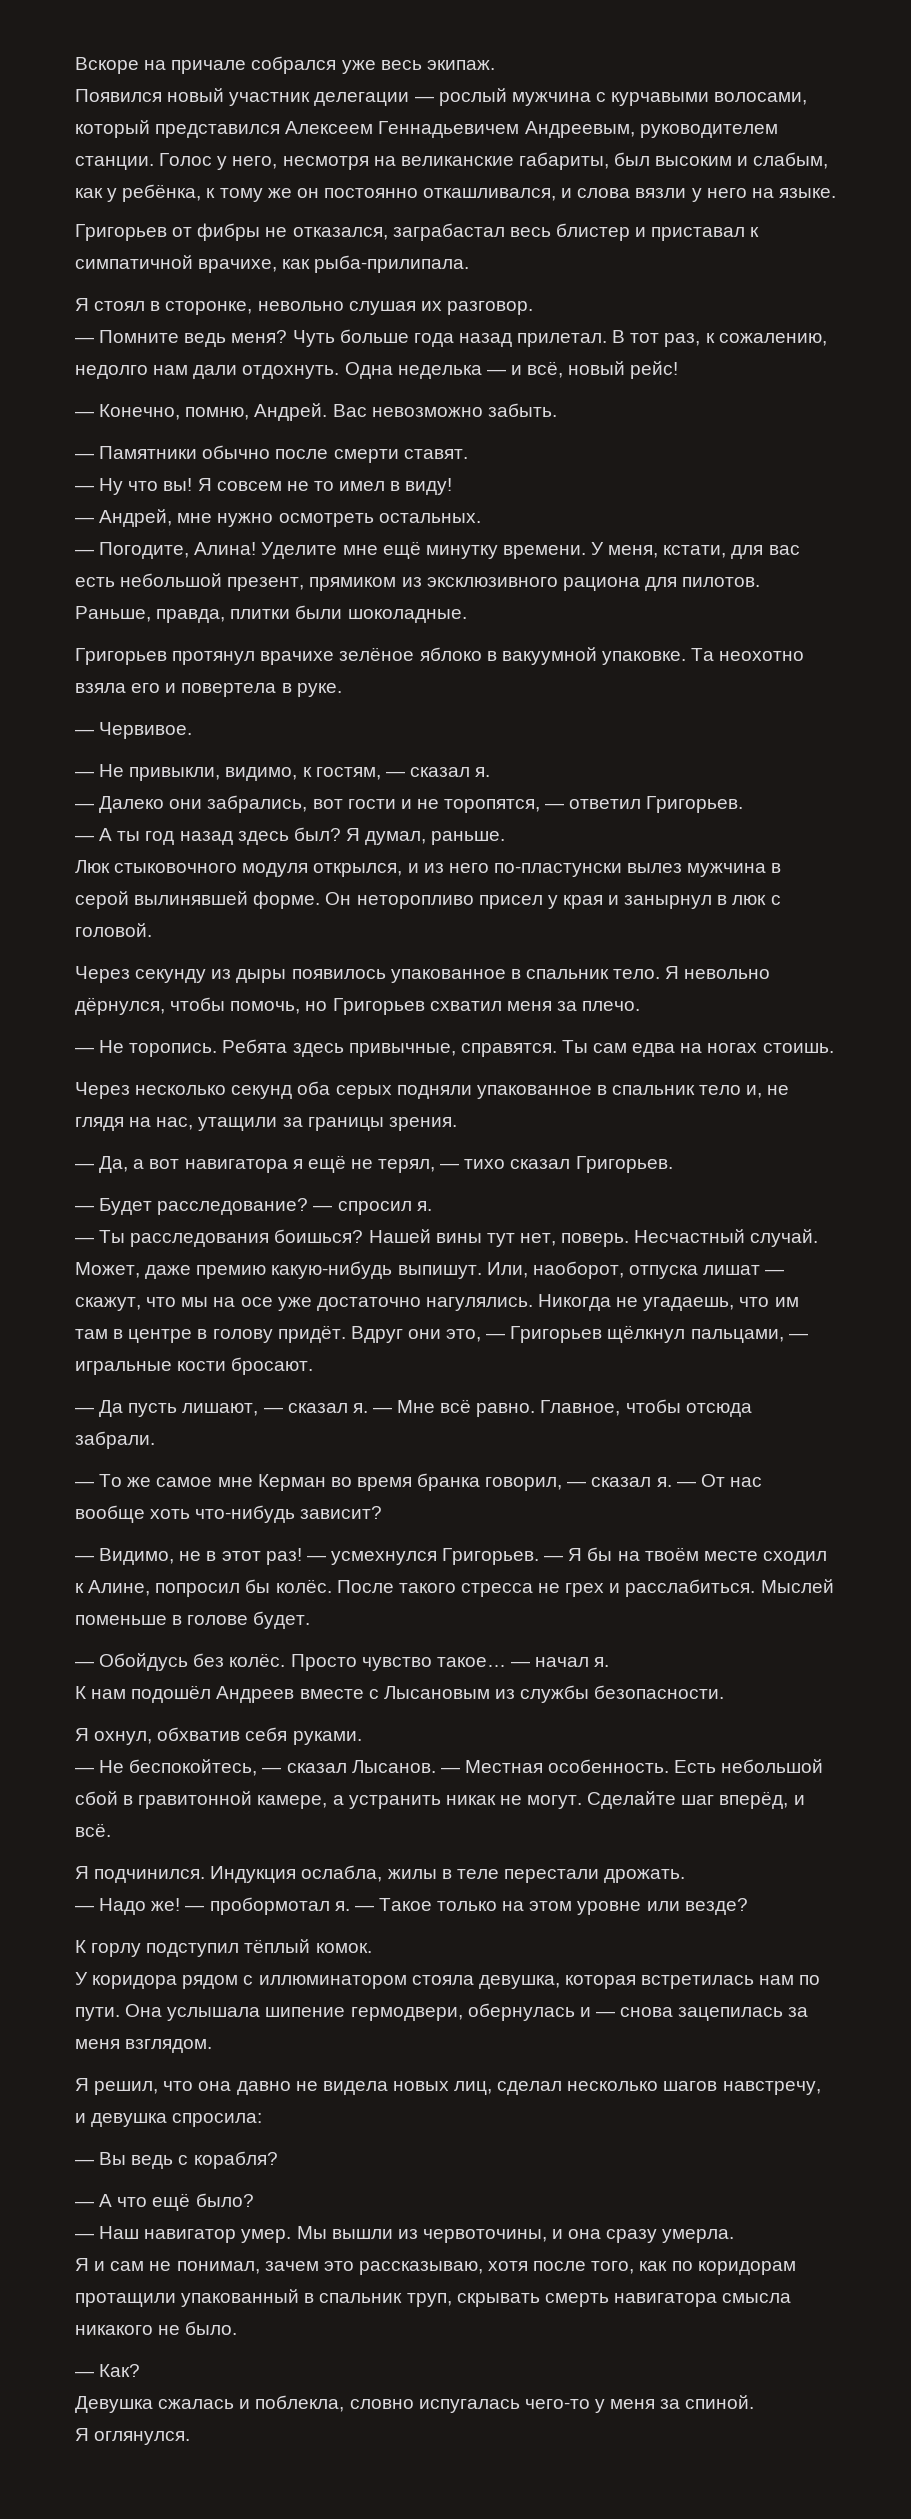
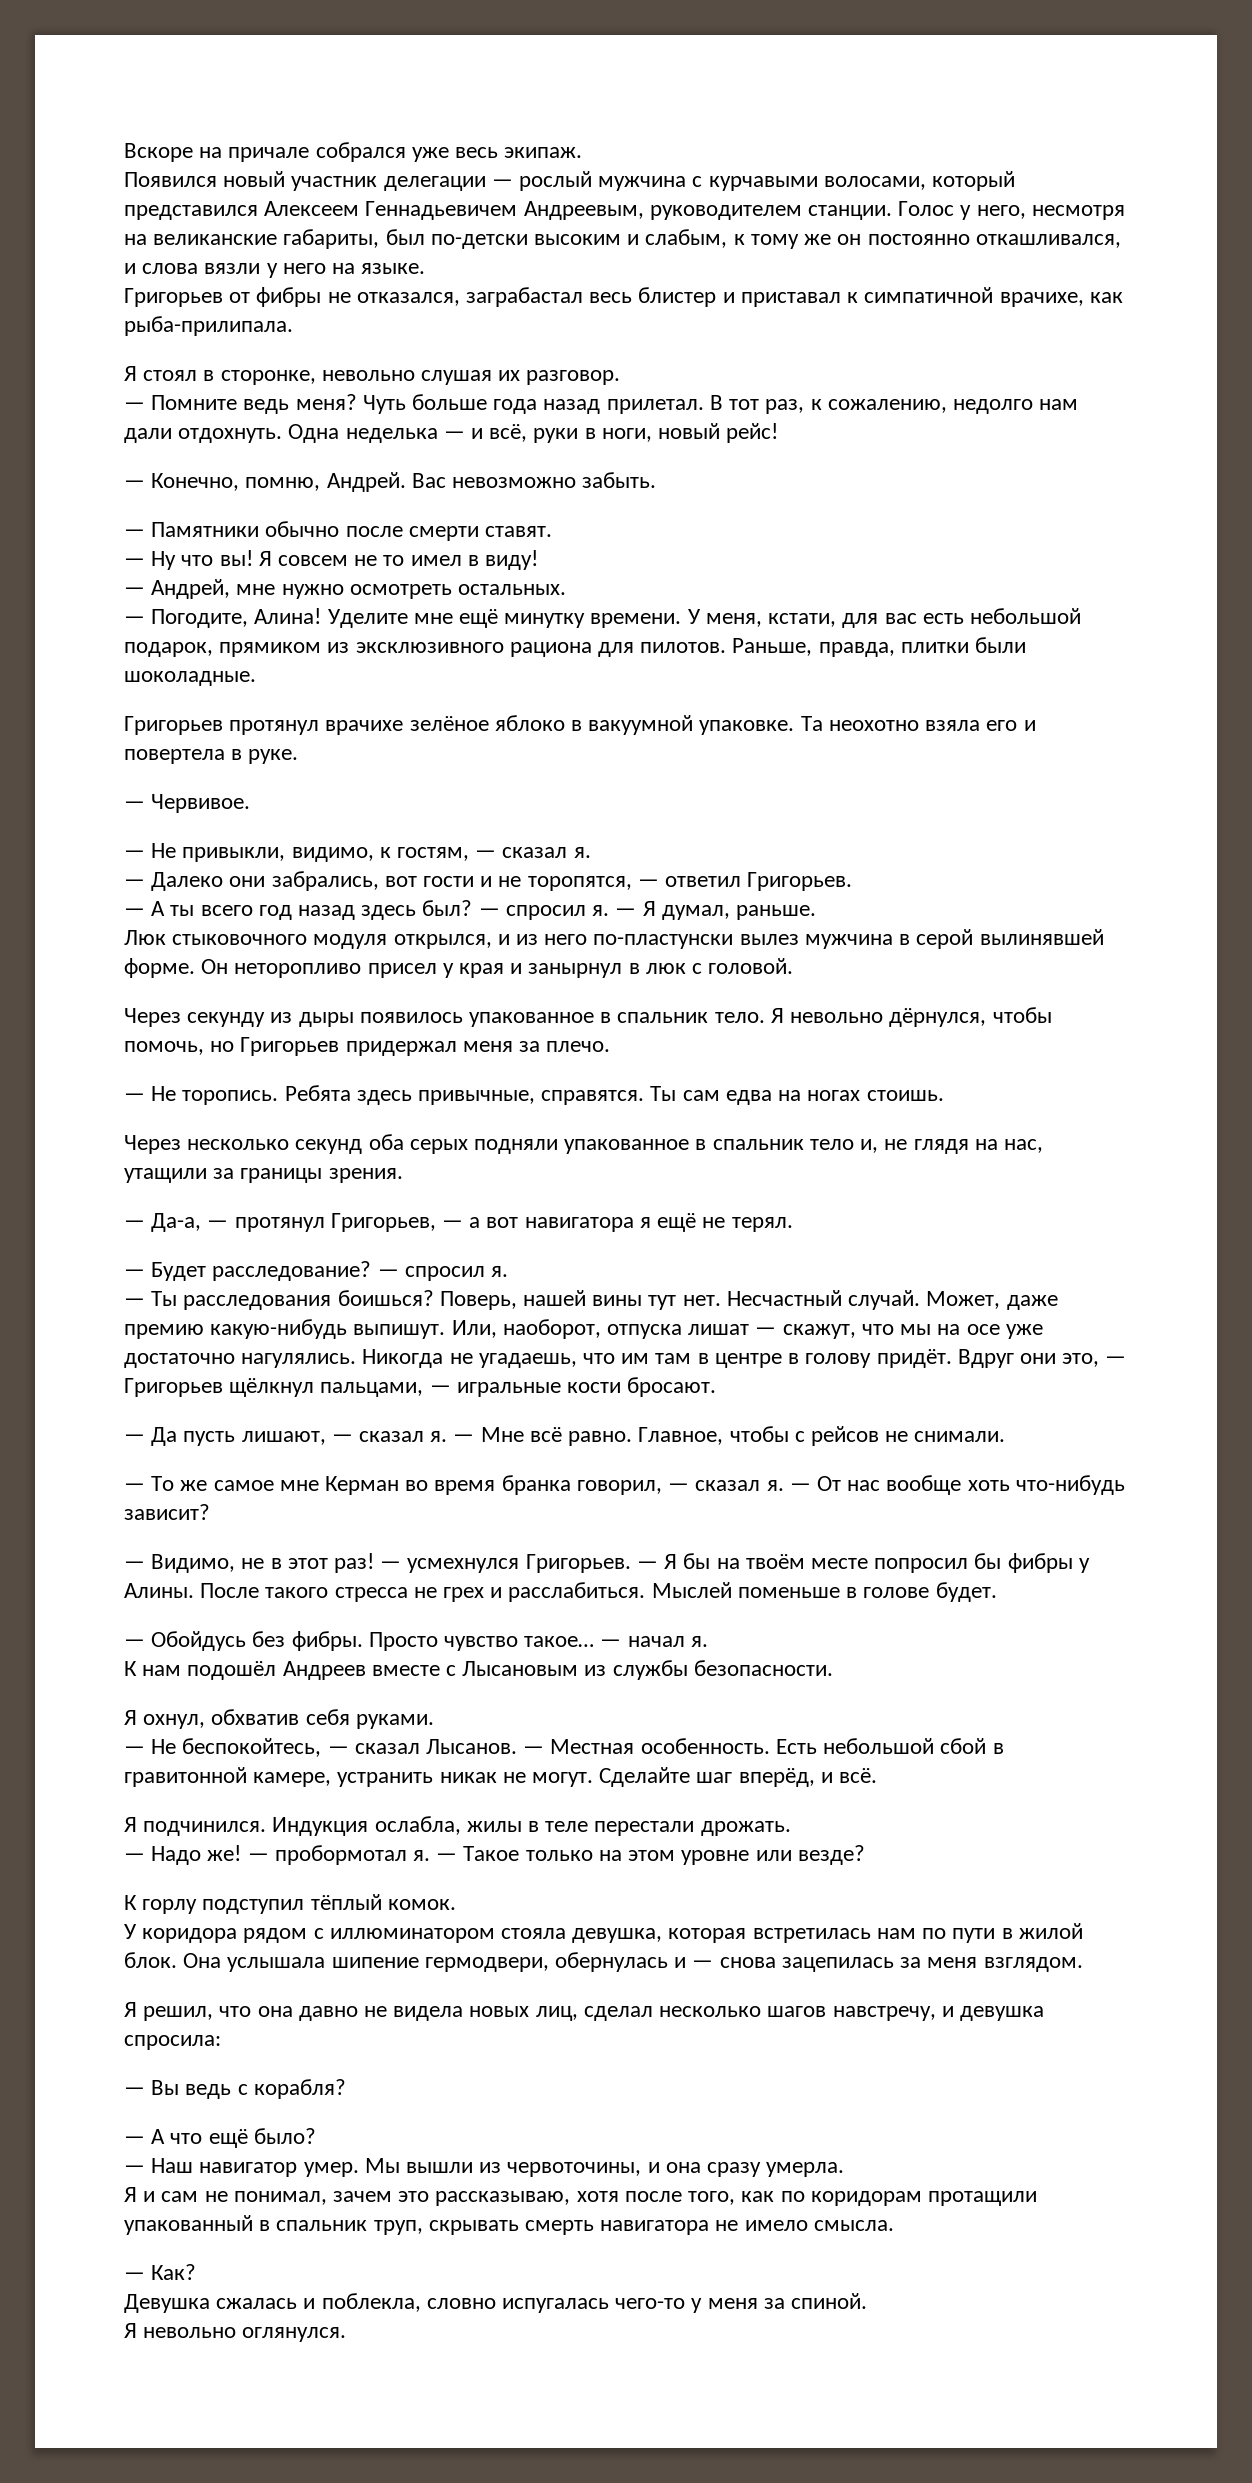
(651, 159) none -> [430,234,528,249] по-детски
[75,184,202,202] как у ребёнка, -> (728, 238) none
(564, 369) none -> [533,428,652,443] руки в ноги,
[227,577,305,591] презент, -> [124,642,213,657] подарок,
(141, 836) none -> [200,905,253,916] всего
(341, 834) none -> [478,905,637,920] — спросил я. —
[429,1001,502,1011] схватил -> [345,1041,457,1056] придержал
[99,1156,129,1173] Да, -> [151,1213,464,1232] Да-а, — протянул Григорьев, —
[378,1156,673,1173] терял, — тихо сказал Григорьев. -> [731,1217,793,1232] терял.
[368,1229,630,1247] Нашей вины тут нет, поверь. -> [439,1290,721,1310] Поверь, нашей вины тут нет.
[685,1403,752,1417] [75,1431,155,1449] отсюда забрали. -> [794,1426,1006,1446] с рейсов не снимали.
[762,1551,827,1565] [75,1579,332,1597] сходил к Алине, попросил бы колёс. -> [874,1553,1090,1573] [124,1583,194,1598] попросил бы фибры у Алины.
[229,1653,286,1667] колёс. -> [291,1631,363,1651] фибры.
[332,1795,344,1805] а -> (332, 1779) none
[75,2007,120,2021] пути. -> [952,1923,1083,1943] [124,1952,177,1968] пути в жилой блок.
[722,2293,792,2303] [75,2321,238,2335] смысла никакого не было. -> [715,2220,894,2231] не имело смысла.
(89, 2434) none -> [143,2327,237,2338] невольно

